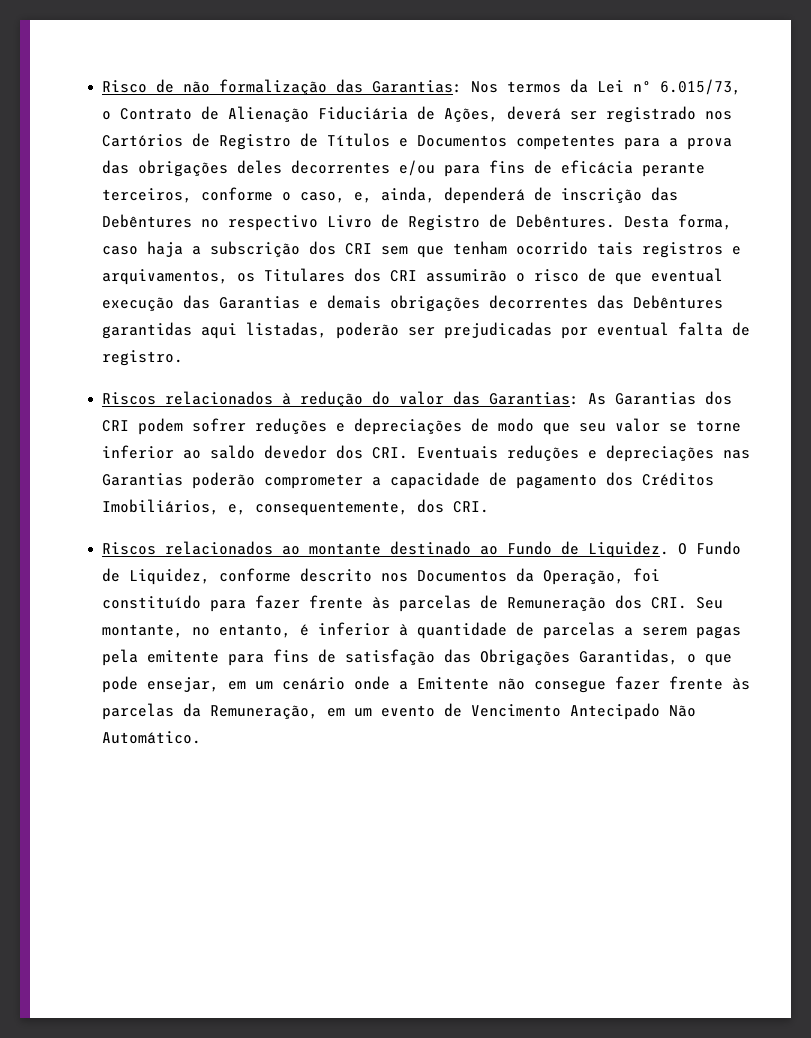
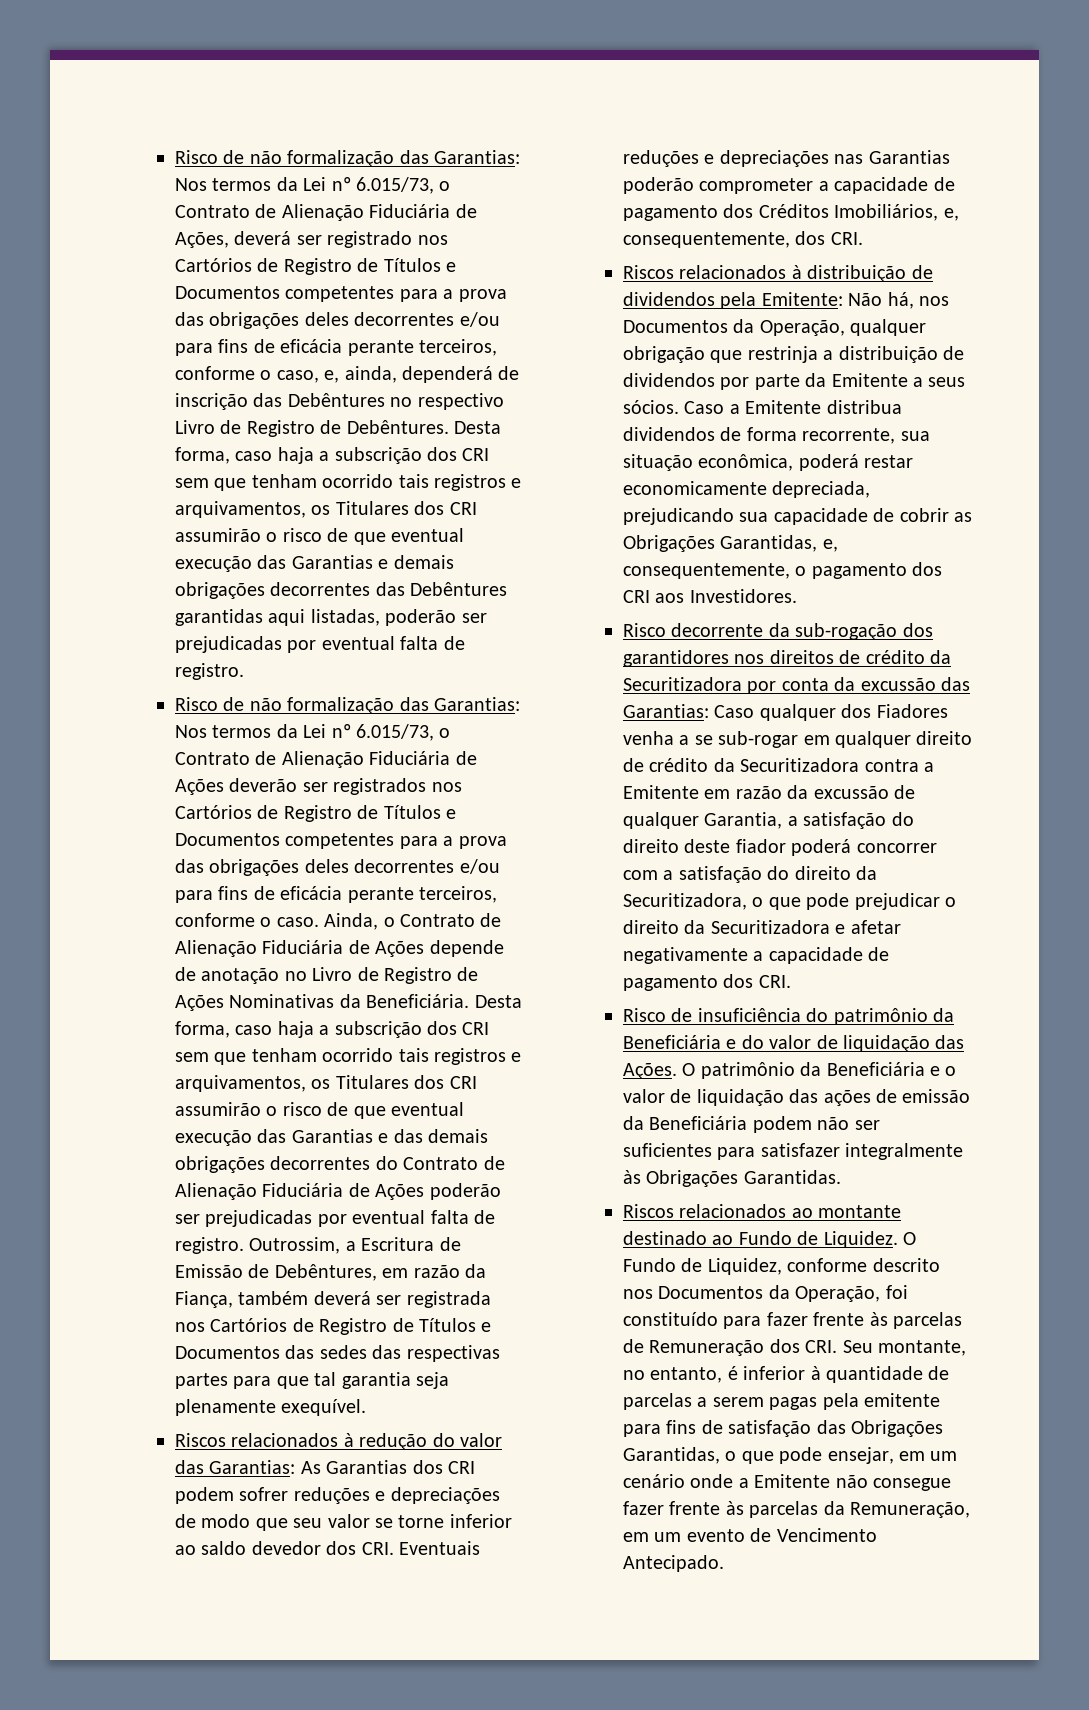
(183, 358) none -> [174,697,520,714] [174,724,451,741] [174,751,477,768] [174,778,462,795] [174,805,456,822] [174,833,507,849] [174,859,500,876] [174,886,497,903] [174,913,502,930] [174,940,504,957] [174,967,479,984] [174,994,522,1011] [174,1021,490,1038] [174,1048,522,1065] [174,1075,477,1092] [174,1102,464,1119] [174,1129,488,1146] [174,1156,505,1173] [174,1183,501,1200] [174,1210,495,1227] [174,1237,461,1254] [174,1264,486,1281] [174,1291,491,1308] [174,1318,492,1335] [174,1345,500,1362] [174,1372,449,1389] [174,1399,367,1416] // Risco de não formalização das Garantias: Nos termos da Lei nº 6.015/73, o Contrato de Alienação Fiduciária de Ações deverão ser registrados nos Cartórios de Registro de Títulos e Documentos competentes para a prova das obrigações deles decorrentes e/ou para fins de eficácia perante terceiros, conforme o caso. Ainda, o Contrato de Alienação Fiduciária de Ações depende de anotação no Livro de Registro de Ações Nominativas da Beneficiária. Desta forma, caso haja a subscrição dos CRI sem que tenham ocorrido tais registros e arquivamentos, os Titulares dos CRI assumirão o risco de que eventual execução das Garantias e das demais obrigações decorrentes do Contrato de Alienação Fiduciária de Ações poderão ser prejudicadas por eventual falta de registro. Outrossim, a Escritura de Emissão de Debêntures, em razão da Fiança, também deverá ser registrada nos Cartórios de Registro de Títulos e Documentos das sedes das respectivas partes para que tal garantia seja plenamente exequível.
(489, 507) none -> [622,265,933,282] [622,292,949,309] [622,319,927,336] [622,346,964,363] [622,373,966,390] [622,400,902,414] [622,427,930,444] [622,454,914,471] [622,481,871,498] [622,508,972,525] [622,535,838,552] [622,562,943,579] [622,589,797,603] [622,623,933,640] [622,650,951,667] [622,677,970,694] [622,704,948,721] [622,731,973,748] [622,758,934,772] [622,785,915,799] [622,812,914,829] [622,839,937,856] [622,866,877,883] [622,893,956,910] [622,920,901,934] [622,947,890,964] [622,974,791,991] [622,1008,954,1025] [622,1035,965,1052] [622,1062,957,1079] [622,1089,971,1106] [622,1116,880,1133] [622,1143,964,1160] [622,1170,841,1187] // Riscos relacionados à distribuição de dividendos pela Emitente: Não há, nos Documentos da Operação, qualquer obrigação que restrinja a distribuição de dividendos por parte da Emitente a seus sócios. Caso a Emitente distribua dividendos de forma recorrente, sua situação econômica, poderá restar economicamente depreciada, prejudicando sua capacidade de cobrir as Obrigações Garantidas, e, consequentemente, o pagamento dos CRI aos Investidores. // Risco decorrente da sub-rogação dos garantidores nos direitos de crédito da Securitizadora por conta da excussão das Garantias: Caso qualquer dos Fiadores venha a se sub-rogar em qualquer direito de crédito da Securitizadora contra a Emitente em razão da excussão de qualquer Garantia, a satisfação do direito deste fiador poderá concorrer com a satisfação do direito da Securitizadora, o que pode prejudicar o direito da Securitizadora e afetar negativamente a capacidade de pagamento dos CRI. // Risco de insuficiência do patrimônio da Beneficiária e do valor de liquidação das Ações. O patrimônio da Beneficiária e o valor de liquidação das ações de emissão da Beneficiária podem não ser suficientes para satisfazer integralmente às Obrigações Garantidas.
[569,703,696,720] [101,731,201,744] Antecipado Não Automático. -> [622,1555,724,1572] Antecipado.

